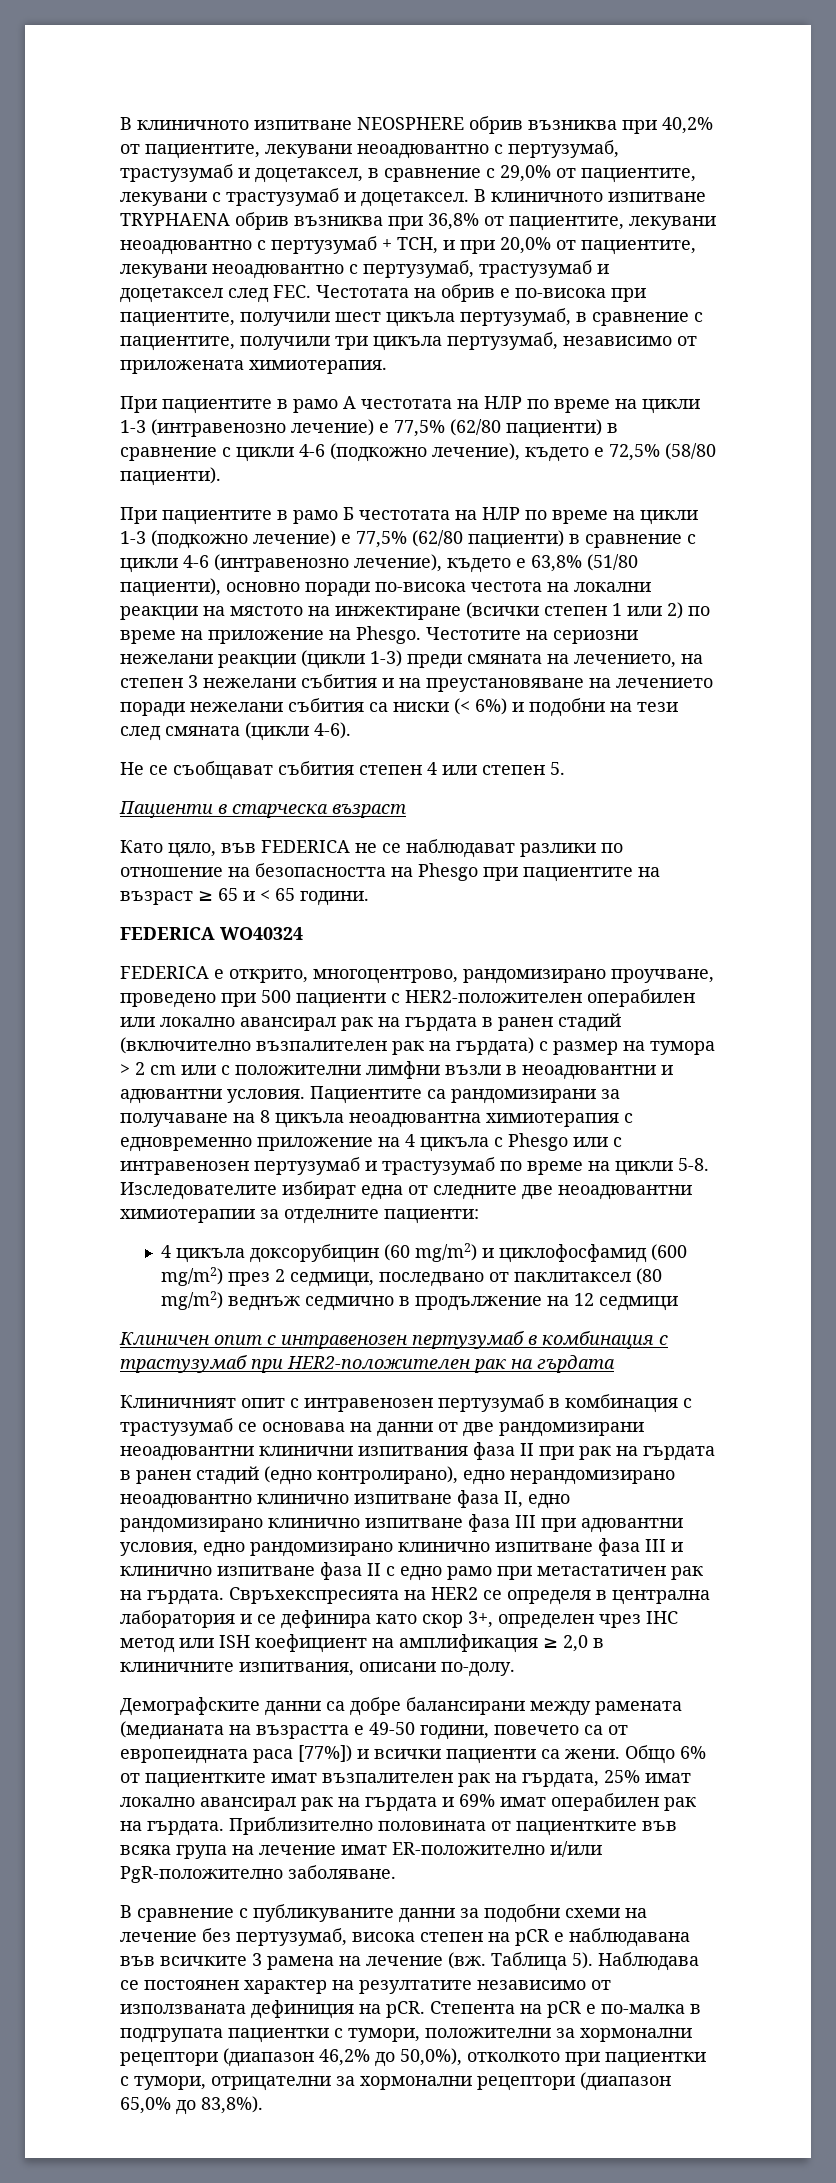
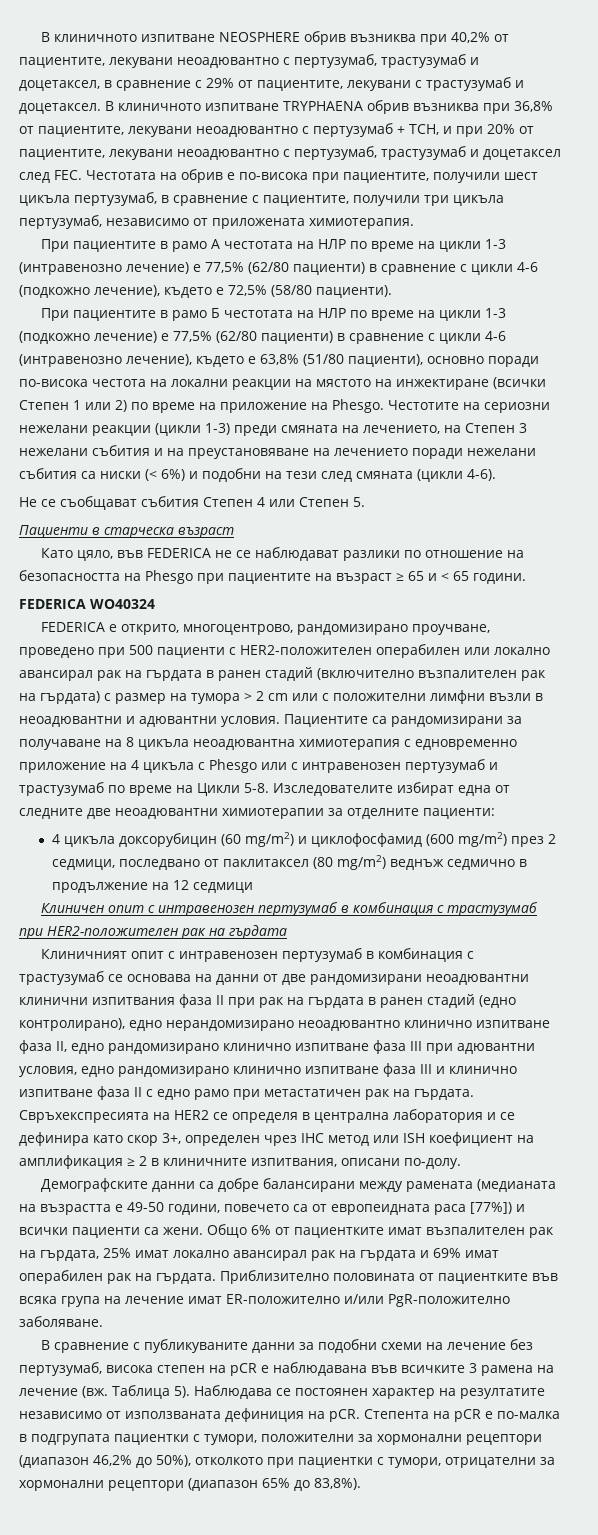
[500,165,551,182] 29,0% -> [206,78,234,88] 29%
[500,237,551,254] 20,0% -> [487,124,515,134] 20%
[544,606,607,616] степен -> [19,400,69,410] Степен
[120,678,183,688] степен -> [465,423,515,433] Степен
[359,765,422,775] степен -> [203,497,253,507] Степен
[482,765,545,775] степен -> [299,497,349,507] Степен
[615,1161,673,1176] цикли -> [197,783,240,796] Цикли
[563,1635,588,1652] 2,0 -> [139,1156,147,1166] 2
[400,2048,462,2066] 50,0%), -> [156,1455,191,1467] 50%),
[120,2097,171,2114] 65,0% -> [262,1478,290,1488] 65%

